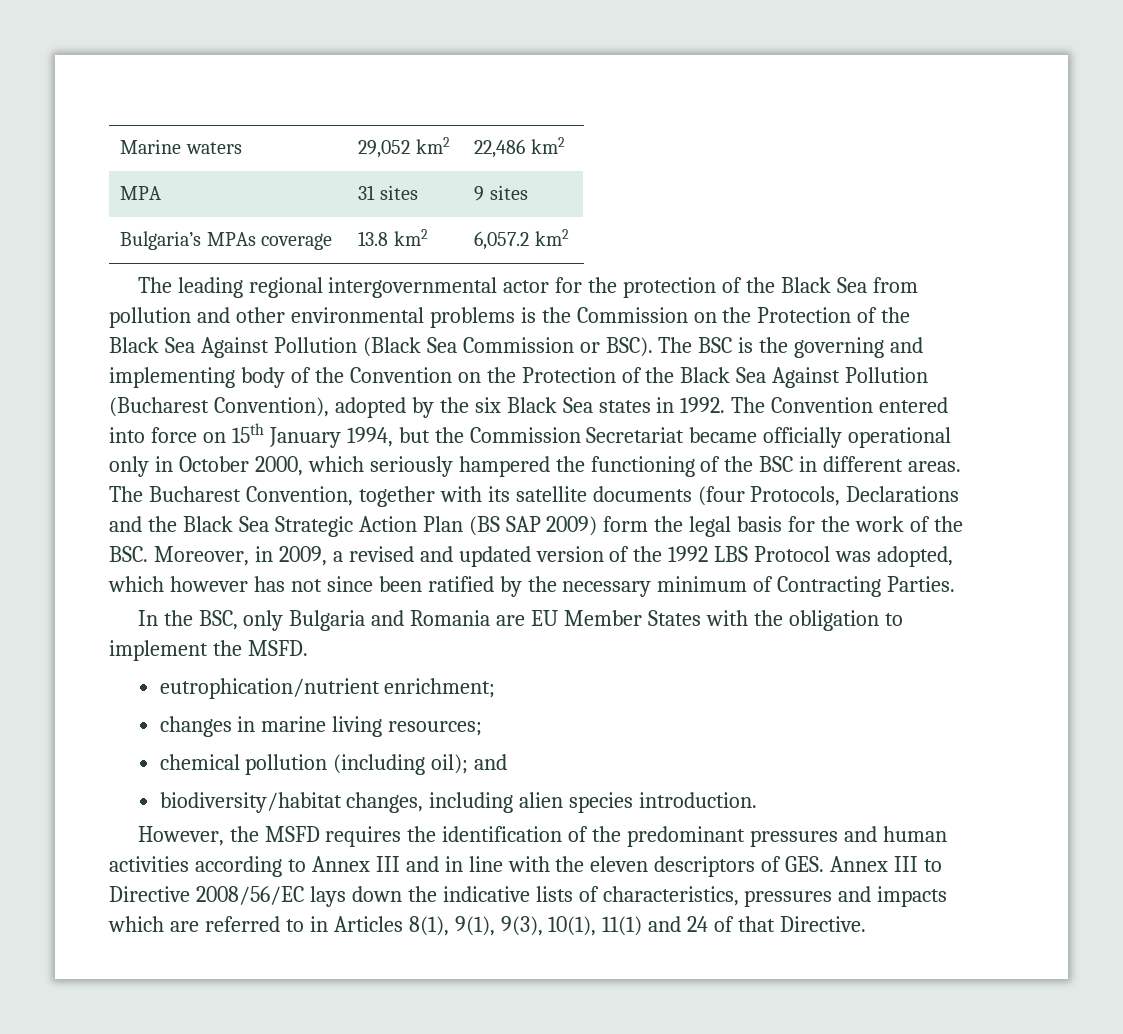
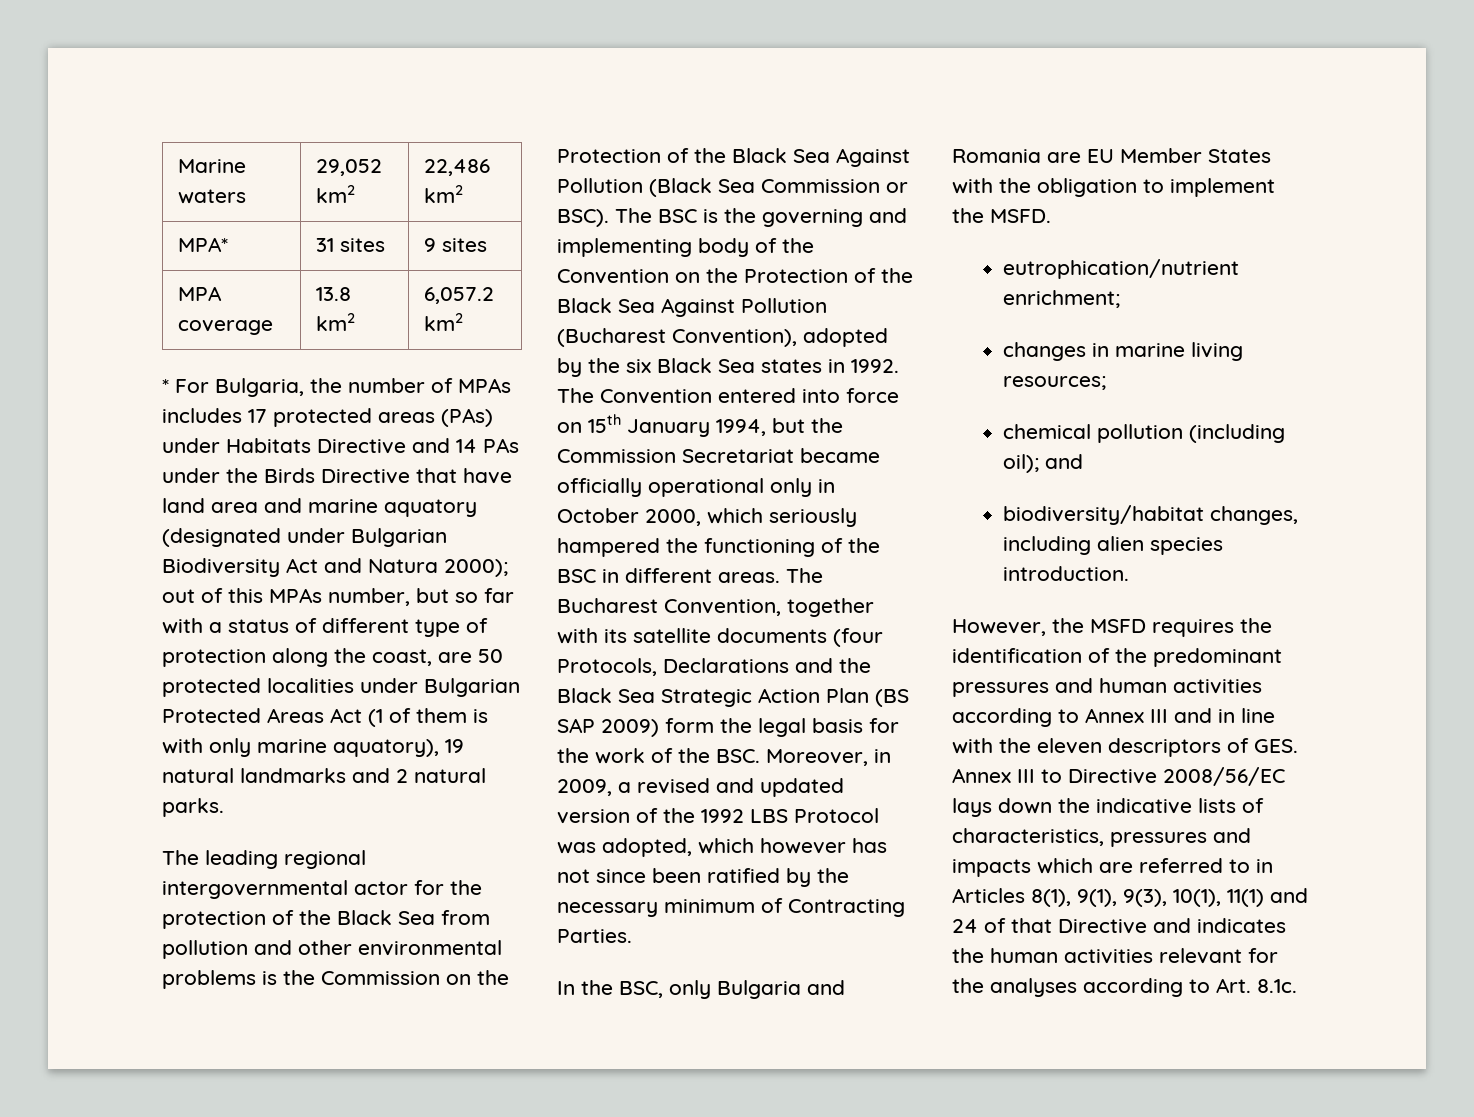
[120,186,162,200] MPA -> [178,237,229,252] MPA*
[120,231,256,250] Bulgaria’s MPAs -> [178,286,223,301] MPA
(569, 237) none -> [162,378,511,397] [162,408,493,427] [162,438,519,454] [162,468,512,484] [162,498,477,517] [162,528,447,547] [162,558,508,577] [162,588,514,606] [162,618,488,637] [162,648,503,667] [162,678,520,697] [162,708,488,727] [162,738,464,757] [162,768,486,783] [162,798,224,817] // * For Bulgaria, the number of MPAs includes 17 protected areas (PAs) under Habitats Directive and 14 PAs under the Birds Directive that have land area and marine aquatory (designated under Bulgarian Biodiversity Act and Natura 2000); out of this MPAs number, but so far with a status of different type of protection along the coast, are 50 protected localities under Bulgarian Protected Areas Act (1 of them is with only marine aquatory), 19 natural landmarks and 2 natural parks.
[780,916,867,932] Directive. -> [1058,918,1286,934] [952,948,1278,964] [952,978,1297,997] Directive and indicates the human activities relevant for the analyses according to Art. 8.1c.

